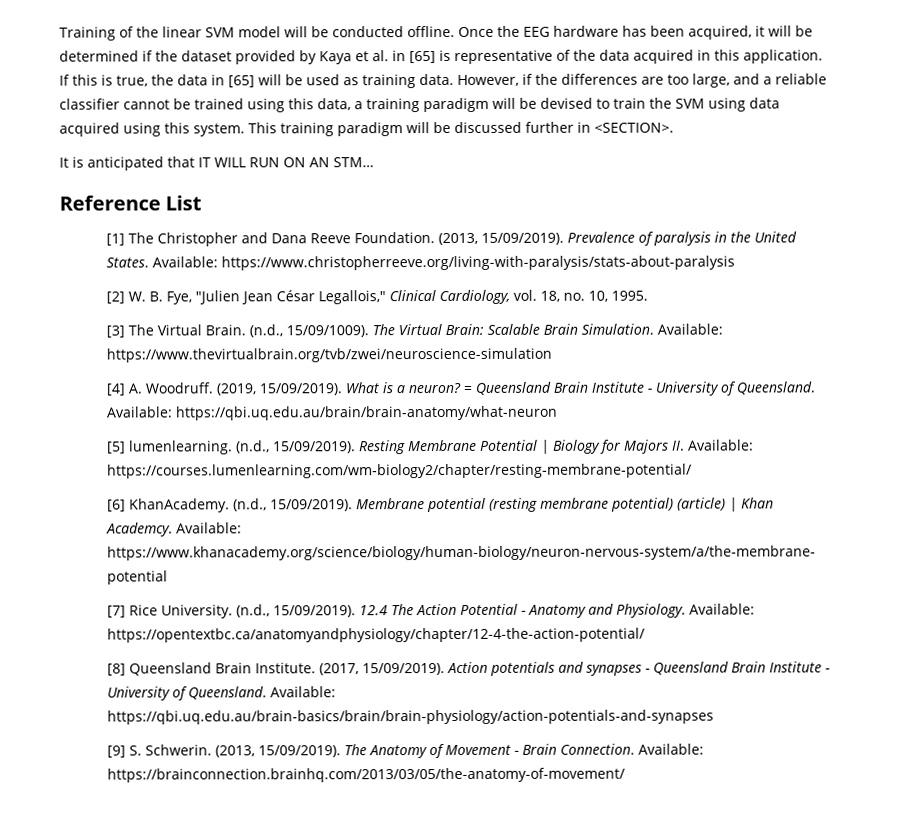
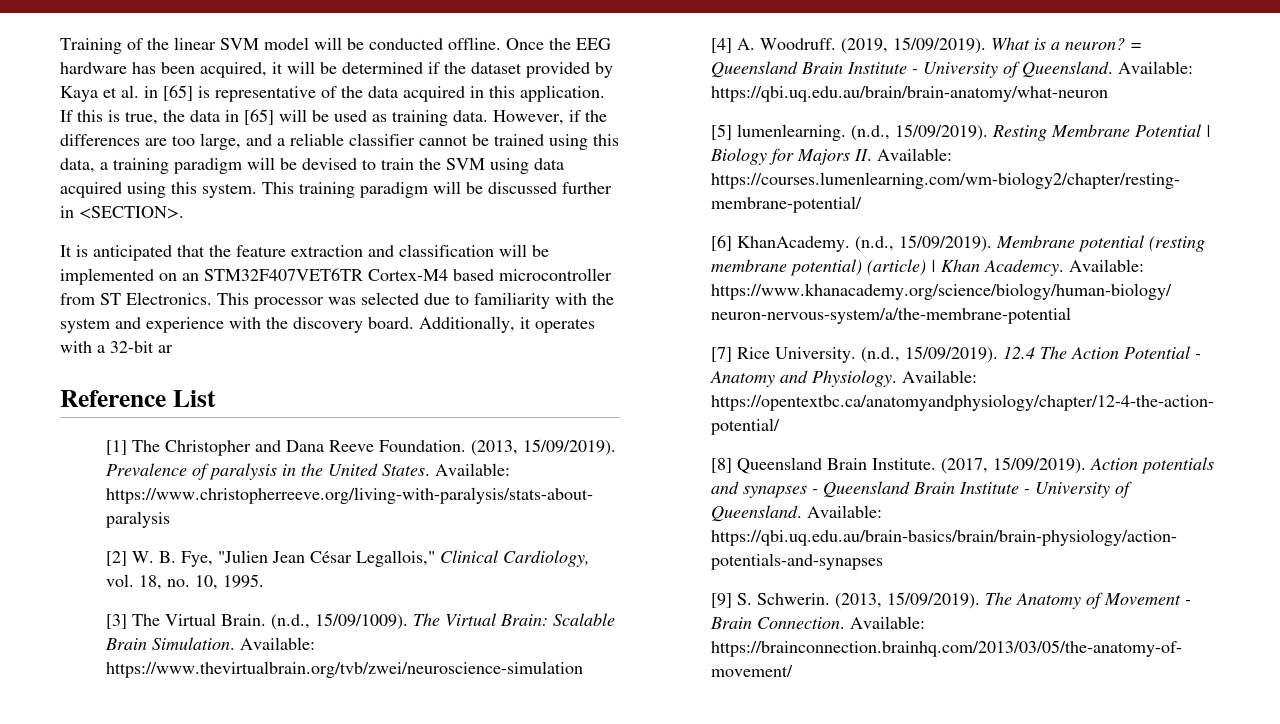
[198,157,374,168] IT WILL RUN ON AN STM… -> [209,244,549,257] [60,268,612,285] [60,292,614,309] [60,316,595,333] [60,341,173,353] the feature extraction and classification will be implemented on an STM32F407VET6TR Cortex-M4 based microcontroller from ST Electronics. This processor was selected due to familiarity with the system and experience with the discovery board. Additionally, it operates with a 32-bit ar

